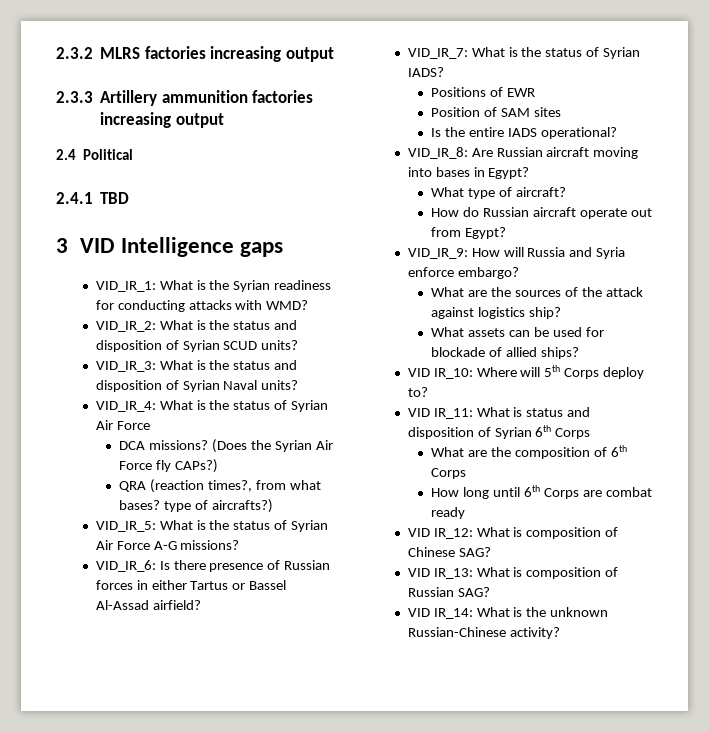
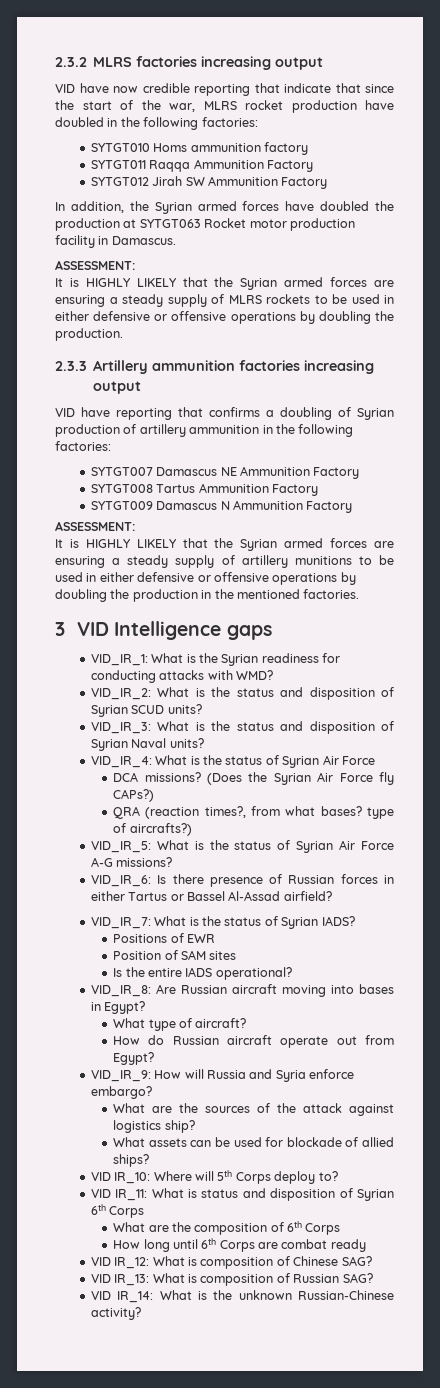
(335, 54) none -> [55,83,394,96] [55,100,394,113] [55,117,258,130] [90,142,309,155] [90,159,314,172] [90,176,328,189] [55,201,394,214] [55,218,355,231] [55,235,176,248] [55,260,135,270] [55,277,394,290] [55,294,394,307] [55,311,394,324] [55,328,123,341] // VID have now credible reporting that indicate that since the start of the war, MLRS rocket production have doubled in the following factories: // SYTGT010 Homs ammunition factory // SYTGT011 Raqqa Ammunition Factory // SYTGT012 Jirah SW Ammunition Factory // In addition, the Syrian armed forces have doubled the production at SYTGT063 Rocket motor production facility in Damascus. // ASSESSMENT: // It is HIGHLY LIKELY that the Syrian armed forces are ensuring a steady supply of MLRS rockets to be used in either defensive or offensive operations by doubling the production.
[56,149,134,160] [56,192,130,204] 2.4 Political // 2.4.1 TBD -> [55,407,394,420] [55,424,354,437] [55,441,111,451] [90,466,360,479] [90,483,319,496] [90,500,353,513] [55,521,135,531] [55,538,394,551] [55,555,394,568] [55,572,356,585] [55,589,360,602] VID have reporting that confirms a doubling of Syrian production of artillery ammunition in the following factories: // SYTGT007 Damascus NE Ammunition Factory // SYTGT008 Tartus Ammunition Factory // SYTGT009 Damascus N Ammunition Factory // ASSESSMENT: // It is HIGHLY LIKELY that the Syrian armed forces are ensuring a steady supply of artillery munitions to be used in either defensive or offensive operations by doubling the production in the mentioned factories.

